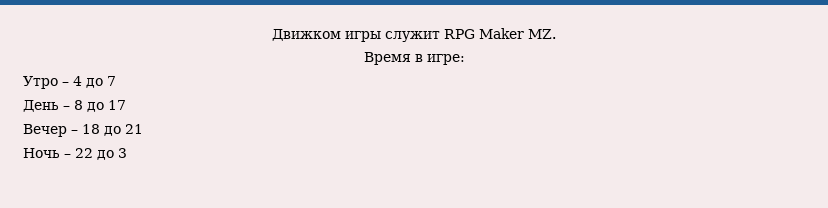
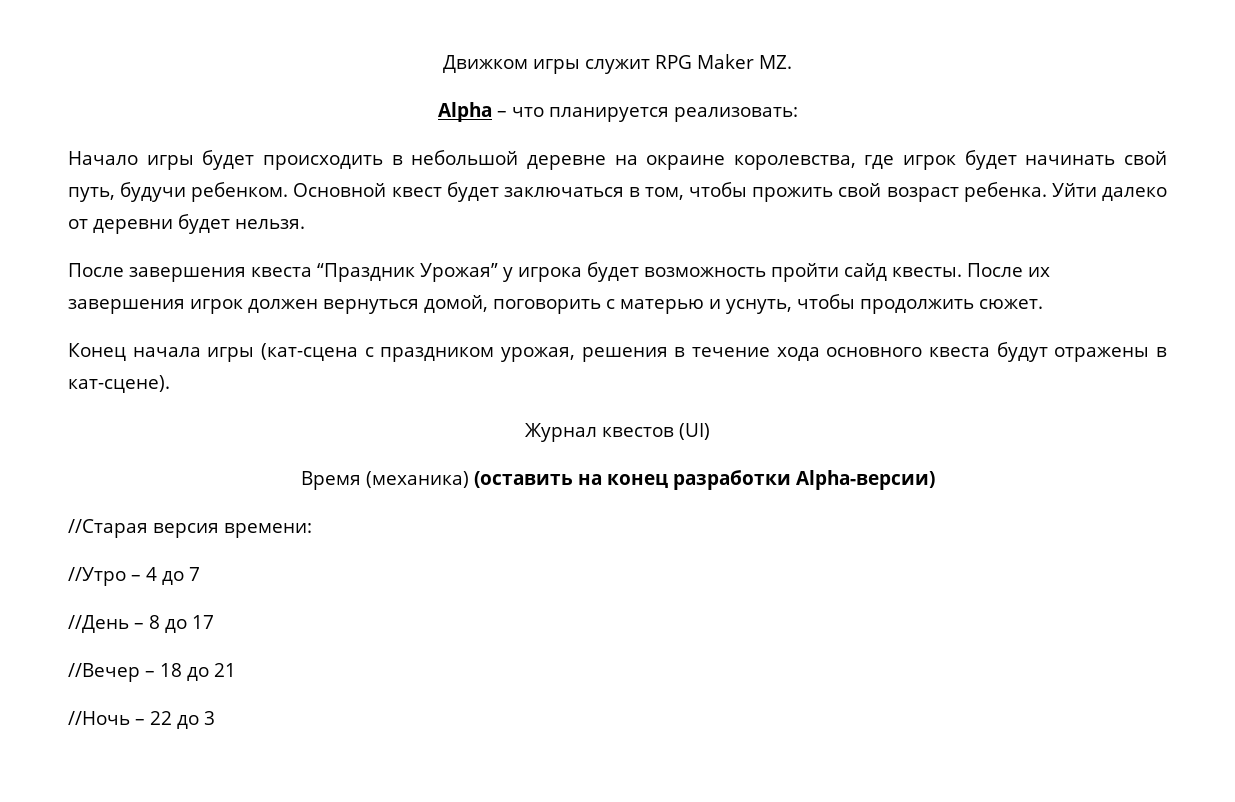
[363,52,465,65] [23,76,58,89] Время в игре: // Утро -> [437,102,798,122] [68,150,1167,170] [68,182,1167,202] [68,214,305,234] [68,262,1050,282] [68,294,1043,314] [68,342,1167,362] [68,375,170,393] [525,423,710,442] [300,470,935,490] [68,519,312,538] [68,567,126,586] Alpha – что планируется реализовать: // Начало игры будет происходить в небольшой деревне на окраине королевства, где игрок будет начинать свой путь, будучи ребенком. Основной квест будет заключаться в том, чтобы прожить свой возраст ребенка. Уйти далеко от деревни будет нельзя. // После завершения квеста “Праздник Урожая” у игрока будет возможность пройти сайд квесты. После их завершения игрок должен вернуться домой, поговорить с матерью и уснуть, чтобы продолжить сюжет. // Конец начала игры (кат-сцена с праздником урожая, решения в течение хода основного квеста будут отражены в кат-сцене). // Журнал квестов (UI) // Время (механика) (оставить на конец разработки Alpha-версии) // //Старая версия времени: // //Утро
[23,100,59,112] День -> [68,615,129,633] //День
[23,124,67,137] Вечер -> [68,663,140,682] //Вечер
[23,148,60,158] Ночь -> [68,711,130,725] //Ночь

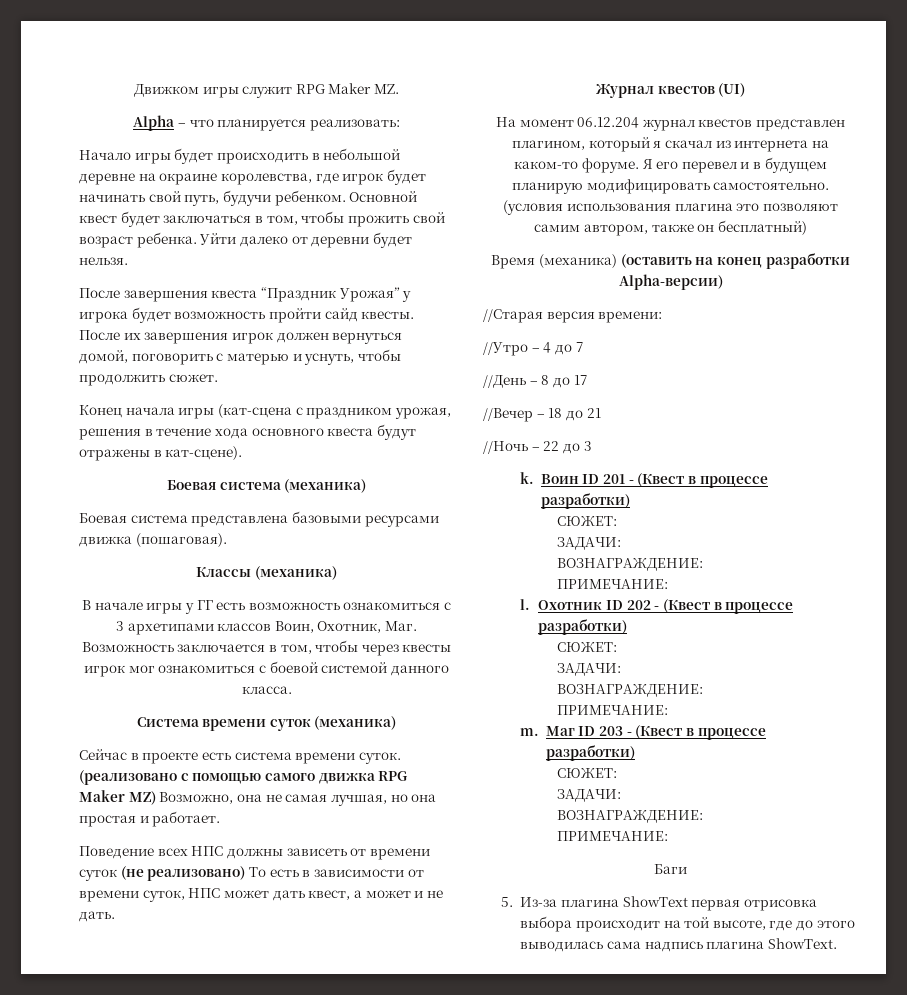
[525,423,710,442] Журнал квестов (UI) -> [166,479,367,493] [79,511,439,527] [79,533,227,547] [196,566,337,580] [81,600,452,614] [115,621,418,635] [81,640,452,656] [84,661,449,677] [241,686,292,694] [136,716,397,731] [79,749,401,764] [79,770,409,785] [79,790,437,806] [79,811,221,827] [79,846,430,860] [79,866,424,881] [79,888,443,902] [79,911,115,922] [595,83,746,98] [495,117,846,131] [512,137,829,152] [514,157,827,173] [511,179,830,194] [503,200,838,215] [534,220,807,236] Боевая система (механика) // Боевая система представлена базовыми ресурсами движка (пошаговая). // Классы (механика) // В начале игры у ГГ есть возможность ознакомиться с 3 архетипами классов Воин, Охотник, Маг. Возможность заключается в том, чтобы через квесты игрок мог ознакомиться с боевой системой данного класса. // Система времени суток (механика) // Сейчас в проекте есть система времени суток. (реализовано с помощью самого движка RPG Maker MZ) Возможно, она не самая лучшая, но она простая и работает. // Поведение всех НПС должны зависеть от времени суток (не реализовано) То есть в зависимости от времени суток, НПС может дать квест, а может и не дать. // Журнал квестов (UI) // На момент 06.12.204 журнал квестов представлен плагином, который я скачал из интернета на каком-то форуме. Я его перевел и в будущем планирую модифицировать самостоятельно. (условия использования плагина это позволяют самим автором, также он бесплатный)
(215, 718) none -> [519,472,768,488] [540,493,630,509] [556,516,617,526] [556,537,621,550] [556,558,703,571] [556,579,668,589] [519,599,794,614] [538,619,628,635] [556,642,617,652] [556,663,621,676] [556,684,703,697] [556,705,668,715] [519,725,766,740] [545,745,635,761] [556,768,617,778] [556,789,621,802] [556,810,703,823] [556,831,668,841] [654,864,687,874] [501,896,817,911] [520,916,855,932] [520,938,837,952] // k. Воин ID 201 - (Квест в процессе разработки) // СЮЖЕТ: // ЗАДАЧИ: // ВОЗНАГРАЖДЕНИЕ: // ПРИМЕЧАНИЕ: // l. Охотник ID 202 - (Квест в процессе разработки) // СЮЖЕТ: // ЗАДАЧИ: // ВОЗНАГРАЖДЕНИЕ: // ПРИМЕЧАНИЕ: // m. Маг ID 203 - (Квест в процессе разработки) // СЮЖЕТ: // ЗАДАЧИ: // ВОЗНАГРАЖДЕНИЕ: // ПРИМЕЧАНИЕ: // Баги // 5. Из-за плагина ShowText первая отрисовка выбора происходит на той высоте, где до этого выводилась сама надпись плагина ShowText.

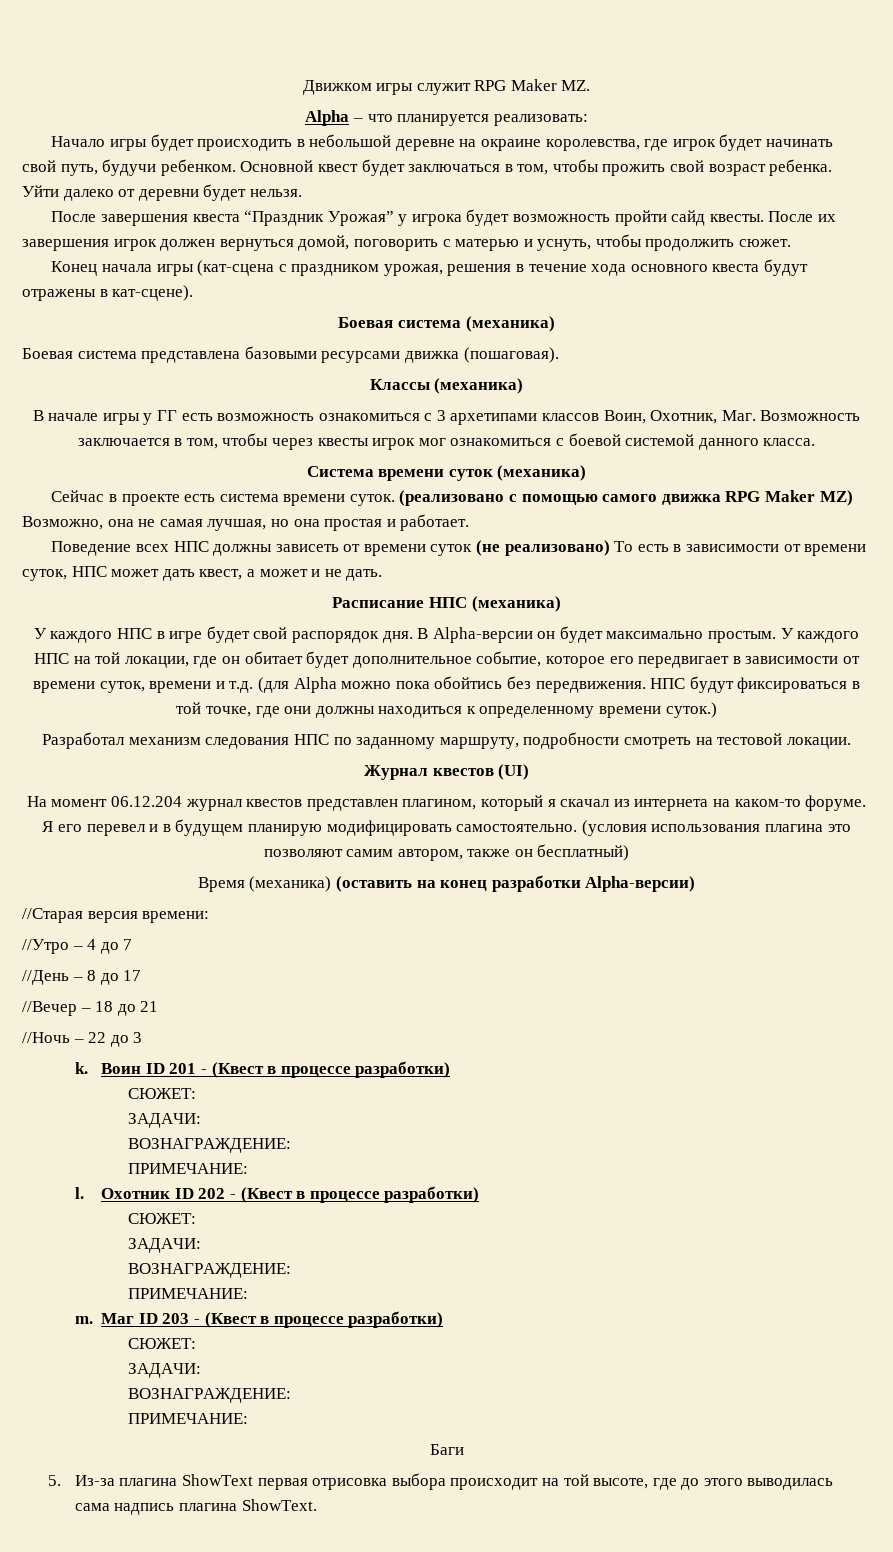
(115, 916) none -> [332,596,561,612] [33,626,860,643] [34,651,860,668] [33,676,860,693] [176,702,717,718] [42,732,851,749] // Расписание НПС (механика) // У каждого НПС в игре будет свой распорядок дня. В Alpha-версии он будет максимально простым. У каждого НПС на той локации, где он обитает будет дополнительное событие, которое его передвигает в зависимости от времени суток, времени и т.д. (для Alpha можно пока обойтись без передвижения. НПС будут фиксироваться в той точке, где они должны находиться к определенному времени суток.) // Разработал механизм следования НПС по заданному маршруту, подробности смотреть на тестовой локации.

